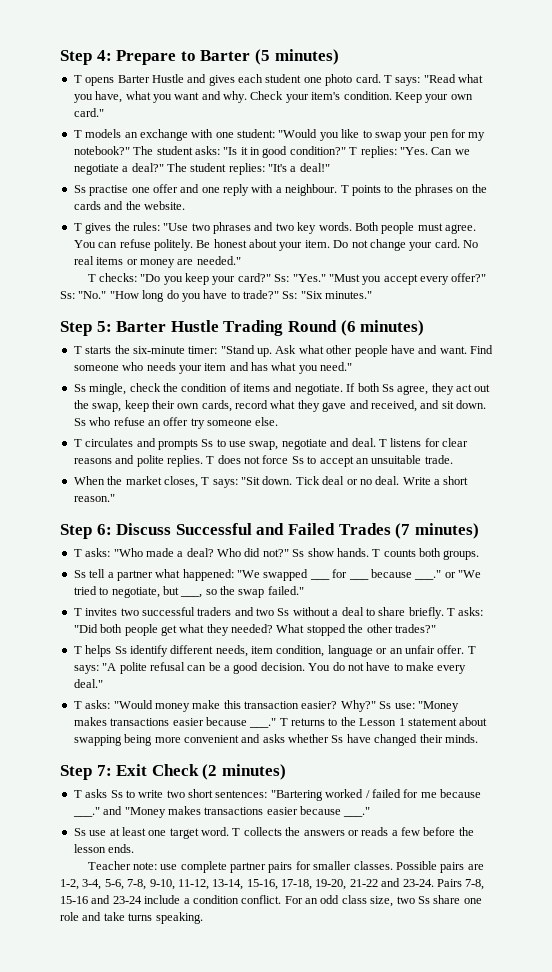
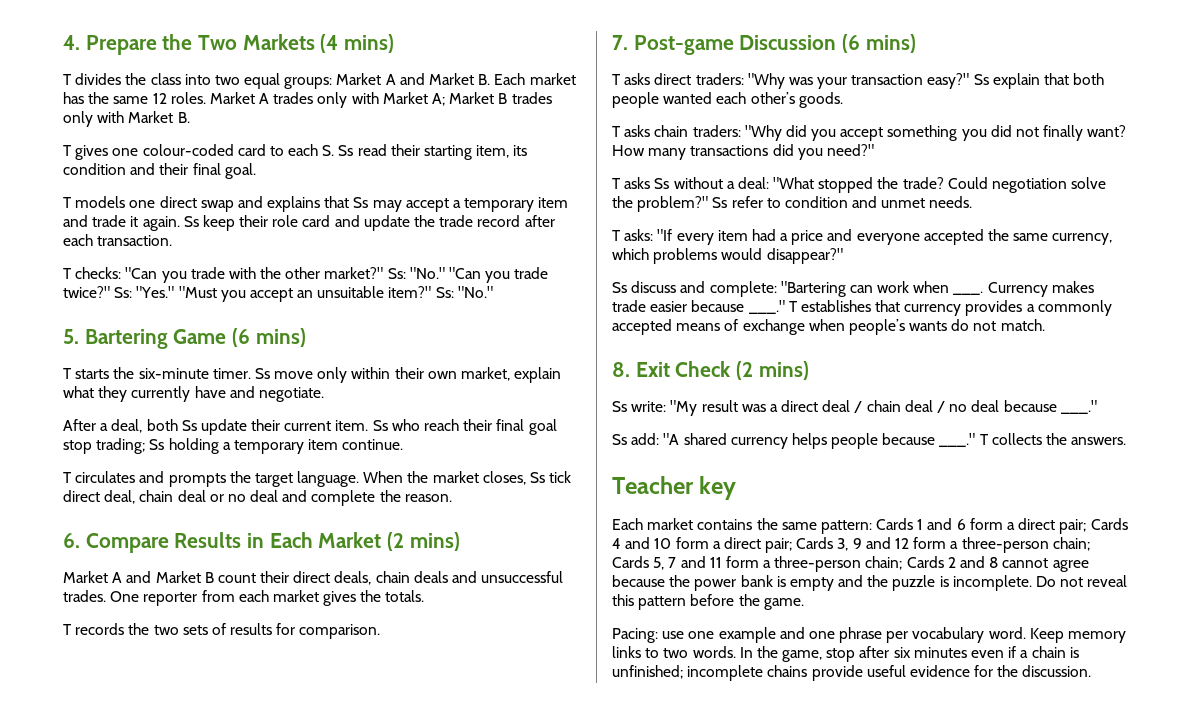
[60,49,339,65] [73,74,483,86] [73,91,473,103] [73,108,104,117] [73,129,486,141] [73,146,470,158] [73,163,330,175] [73,184,487,196] [73,201,185,210] [73,222,476,234] [73,239,478,251] [73,256,241,268] [87,273,271,285] Step 4: Prepare to Barter (5 minutes) // T opens Barter Hustle and gives each student one photo card. T says: "Read what you have, what you want and why. Check your item's condition. Keep your own card." // T models an exchange with one student: "Would you like to swap your pen for my notebook?" The student asks: "Is it in good condition?" T replies: "Yes. Can we negotiate a deal?" The student replies: "It's a deal!" // Ss practise one offer and one reply with a neighbour. T points to the phrases on the cards and the website. // T gives the rules: "Use two phrases and two key words. Both people must agree. You can refuse politely. Be honest about your item. Do not change your card. No real items or money are needed." // T checks: "Do you keep your card?" -> [63,34,395,55] [63,73,576,89] [63,92,552,108] [63,111,190,127] [63,144,528,160] [63,163,256,179] [63,196,569,212] [63,215,555,231] [63,234,173,246] [63,267,549,283] [63,286,110,298] 4. Prepare the Two Markets (4 mins) // T divides the class into two equal groups: Market A and Market B. Each market has the same 12 roles. Market A trades only with Market A; Market B trades only with Market B. // T gives one colour-coded card to each S. Ss read their starting item, its condition and their final goal. // T models one direct swap and explains that Ss may accept a temporary item and trade it again. Ss keep their role card and update the trade record after each transaction. // T checks: "Can you trade with the other market?" Ss: "No." "Can you trade twice?"
[420,273,487,285] [60,290,373,302] [60,320,425,336] [73,345,493,357] [73,362,353,374] [73,383,491,395] [73,400,486,412] [73,417,279,429] [73,438,468,450] [73,455,453,467] [73,476,469,488] [73,494,115,502] [60,523,479,539] [73,548,480,560] [73,569,330,581] [332,569,348,578] [348,578,369,580] [370,569,481,580] [73,586,304,598] [73,607,484,619] [73,624,436,636] [73,645,476,657] [73,662,467,674] [73,679,103,688] [73,700,459,712] [73,717,488,728] [73,734,478,746] [60,764,286,780] [73,789,481,801] [72,806,371,818] [73,827,474,839] [73,844,135,853] [87,861,484,873] [60,878,485,890] [60,895,482,907] [60,912,203,924] every offer?" Ss: "No." "How long do you have to trade?" Ss: "Six minutes." // Step 5: Barter Hustle Trading Round (6 minutes) // T starts the six-minute timer: "Stand up. Ask what other people have and want. Find someone who needs your item and has what you need." // Ss mingle, check the condition of items and negotiate. If both Ss agree, they act out the swap, keep their own cards, record what they gave and received, and sit down. Ss who refuse an offer try someone else. // T circulates and prompts Ss to use swap, negotiate and deal. T listens for clear reasons and polite replies. T does not force Ss to accept an unsuitable trade. // When the market closes, T says: "Sit down. Tick deal or no deal. Write a short reason." // Step 6: Discuss Successful and Failed Trades (7 minutes) // T asks: "Who made a deal? Who did not?" Ss show hands. T counts both groups. // Ss tell a partner what happened: "We swapped ___ for ___ because ___." or "We tried to negotiate, but ___, so the swap failed." // T invites two successful traders and two Ss without a deal to share briefly. T asks: "Did both people get what they needed? What stopped the other trades?" // T helps Ss identify different needs, item condition, language or an unfair offer. T says: "A polite refusal can be a good decision. You do not have to make every deal." // T asks: "Would money make this transaction easier? Why?" Ss use: "Money makes transactions easier because ___." T returns to the Lesson 1 statement about swapping being more convenient and asks whether Ss have changed their minds. // Step 7: Exit Check (2 minutes) // T asks Ss to write two short sentences: "Bartering worked / failed for me because ___." and "Money makes transactions easier because ___." // Ss use at least one target word. T collects the answers or reads a few before the lesson ends. // Teacher note: use complete partner pairs for smaller classes. Possible pairs are 1-2, 3-4, 5-6, 7-8, 9-10, 11-12, 13-14, 15-16, 17-18, 19-20, 21-22 and 23-24. Pairs 7-8, 15-16 and 23-24 include a condition conflict. For an odd class size, two Ss share one role and take turns speaking. -> [297,286,493,298] [63,328,306,349] [63,367,562,383] [63,386,324,402] [63,419,557,435] [63,438,404,454] [63,471,572,487] [63,490,452,506] [63,532,460,553] [63,571,564,585] [63,590,425,606] [63,623,381,639] [612,34,916,55] [612,73,1105,89] [612,92,843,108] [612,125,1127,141] [612,144,874,160] [612,177,1107,193] [612,196,973,212] [612,229,1113,245] [612,248,843,264] [612,281,1094,297] [612,300,1112,316] [612,319,1045,335] [612,361,809,380] [612,400,1097,416] [612,433,1127,449] [612,476,737,500] [612,518,1128,534] [612,537,1090,553] [612,556,1089,572] [612,575,1128,591] [612,594,804,610] [612,627,1127,643] [612,646,1079,662] [612,665,1092,681] an unsuitable item?" Ss: "No." // 5. Bartering Game (6 mins) // T starts the six-minute timer. Ss move only within their own market, explain what they currently have and negotiate. // After a deal, both Ss update their current item. Ss who reach their final goal stop trading; Ss holding a temporary item continue. // T circulates and prompts the target language. When the market closes, Ss tick direct deal, chain deal or no deal and complete the reason. // 6. Compare Results in Each Market (2 mins) // Market A and Market B count their direct deals, chain deals and unsuccessful trades. One reporter from each market gives the totals. // T records the two sets of results for comparison. // 7. Post-game Discussion (6 mins) // T asks direct traders: "Why was your transaction easy?" Ss explain that both people wanted each other’s goods. // T asks chain traders: "Why did you accept something you did not finally want? How many transactions did you need?" // T asks Ss without a deal: "What stopped the trade? Could negotiation solve the problem?" Ss refer to condition and unmet needs. // T asks: "If every item had a price and everyone accepted the same currency, which problems would disappear?" // Ss discuss and complete: "Bartering can work when ___. Currency makes trade easier because ___." T establishes that currency provides a commonly accepted means of exchange when people’s wants do not match. // 8. Exit Check (2 mins) // Ss write: "My result was a direct deal / chain deal / no deal because ___." // Ss add: "A shared currency helps people because ___." T collects the answers. // Teacher key // Each market contains the same pattern: Cards 1 and 6 form a direct pair; Cards 4 and 10 form a direct pair; Cards 3, 9 and 12 form a three-person chain; Cards 5, 7 and 11 form a three-person chain; Cards 2 and 8 cannot agree because the power bank is empty and the puzzle is incomplete. Do not reveal this pattern before the game. // Pacing: use one example and one phrase per vocabulary word. Keep memory links to two words. In the game, stop after six minutes even if a chain is unfinished; incomplete chains provide useful evidence for the discussion.

